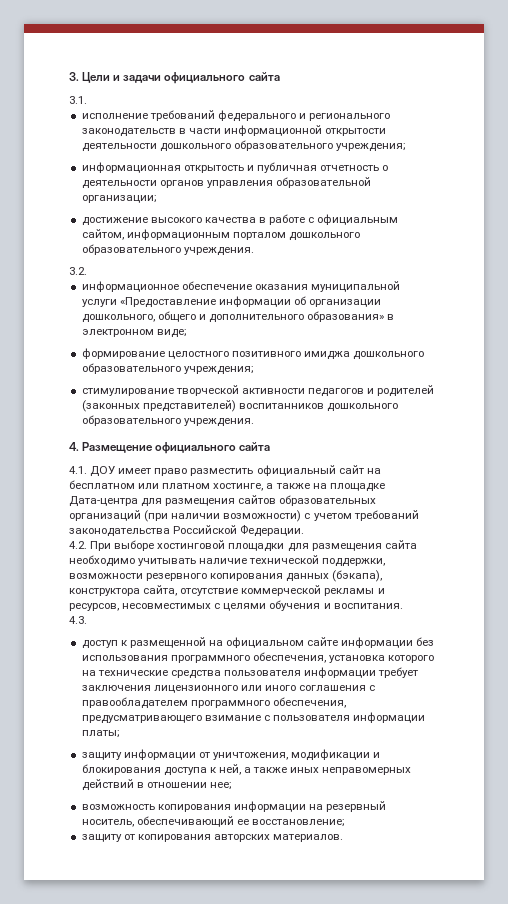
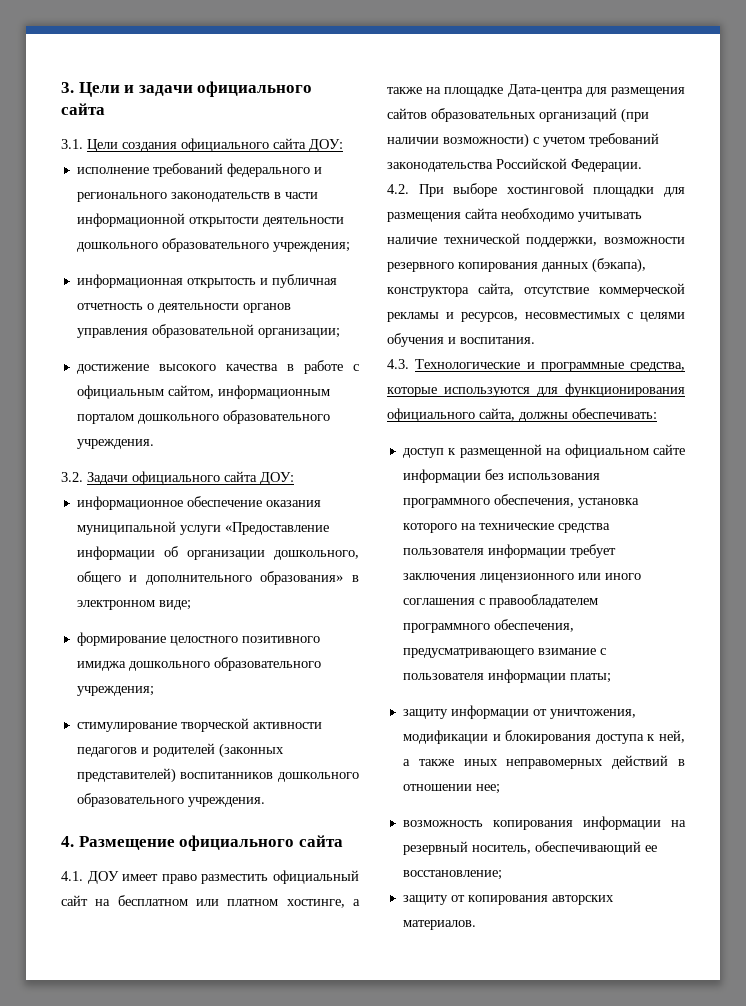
(87, 100) none -> [87,138,343,152] Цели создания официального сайта ДОУ:
(87, 271) none -> [87,471,294,485] Задачи официального сайта ДОУ:
(87, 620) none -> [415,359,685,372] [387,383,685,397] [387,408,657,422] Технологические и программные средства, которые используются для функционирования официального сайта, должны обеспечивать:

